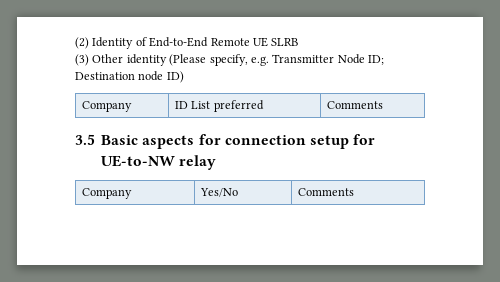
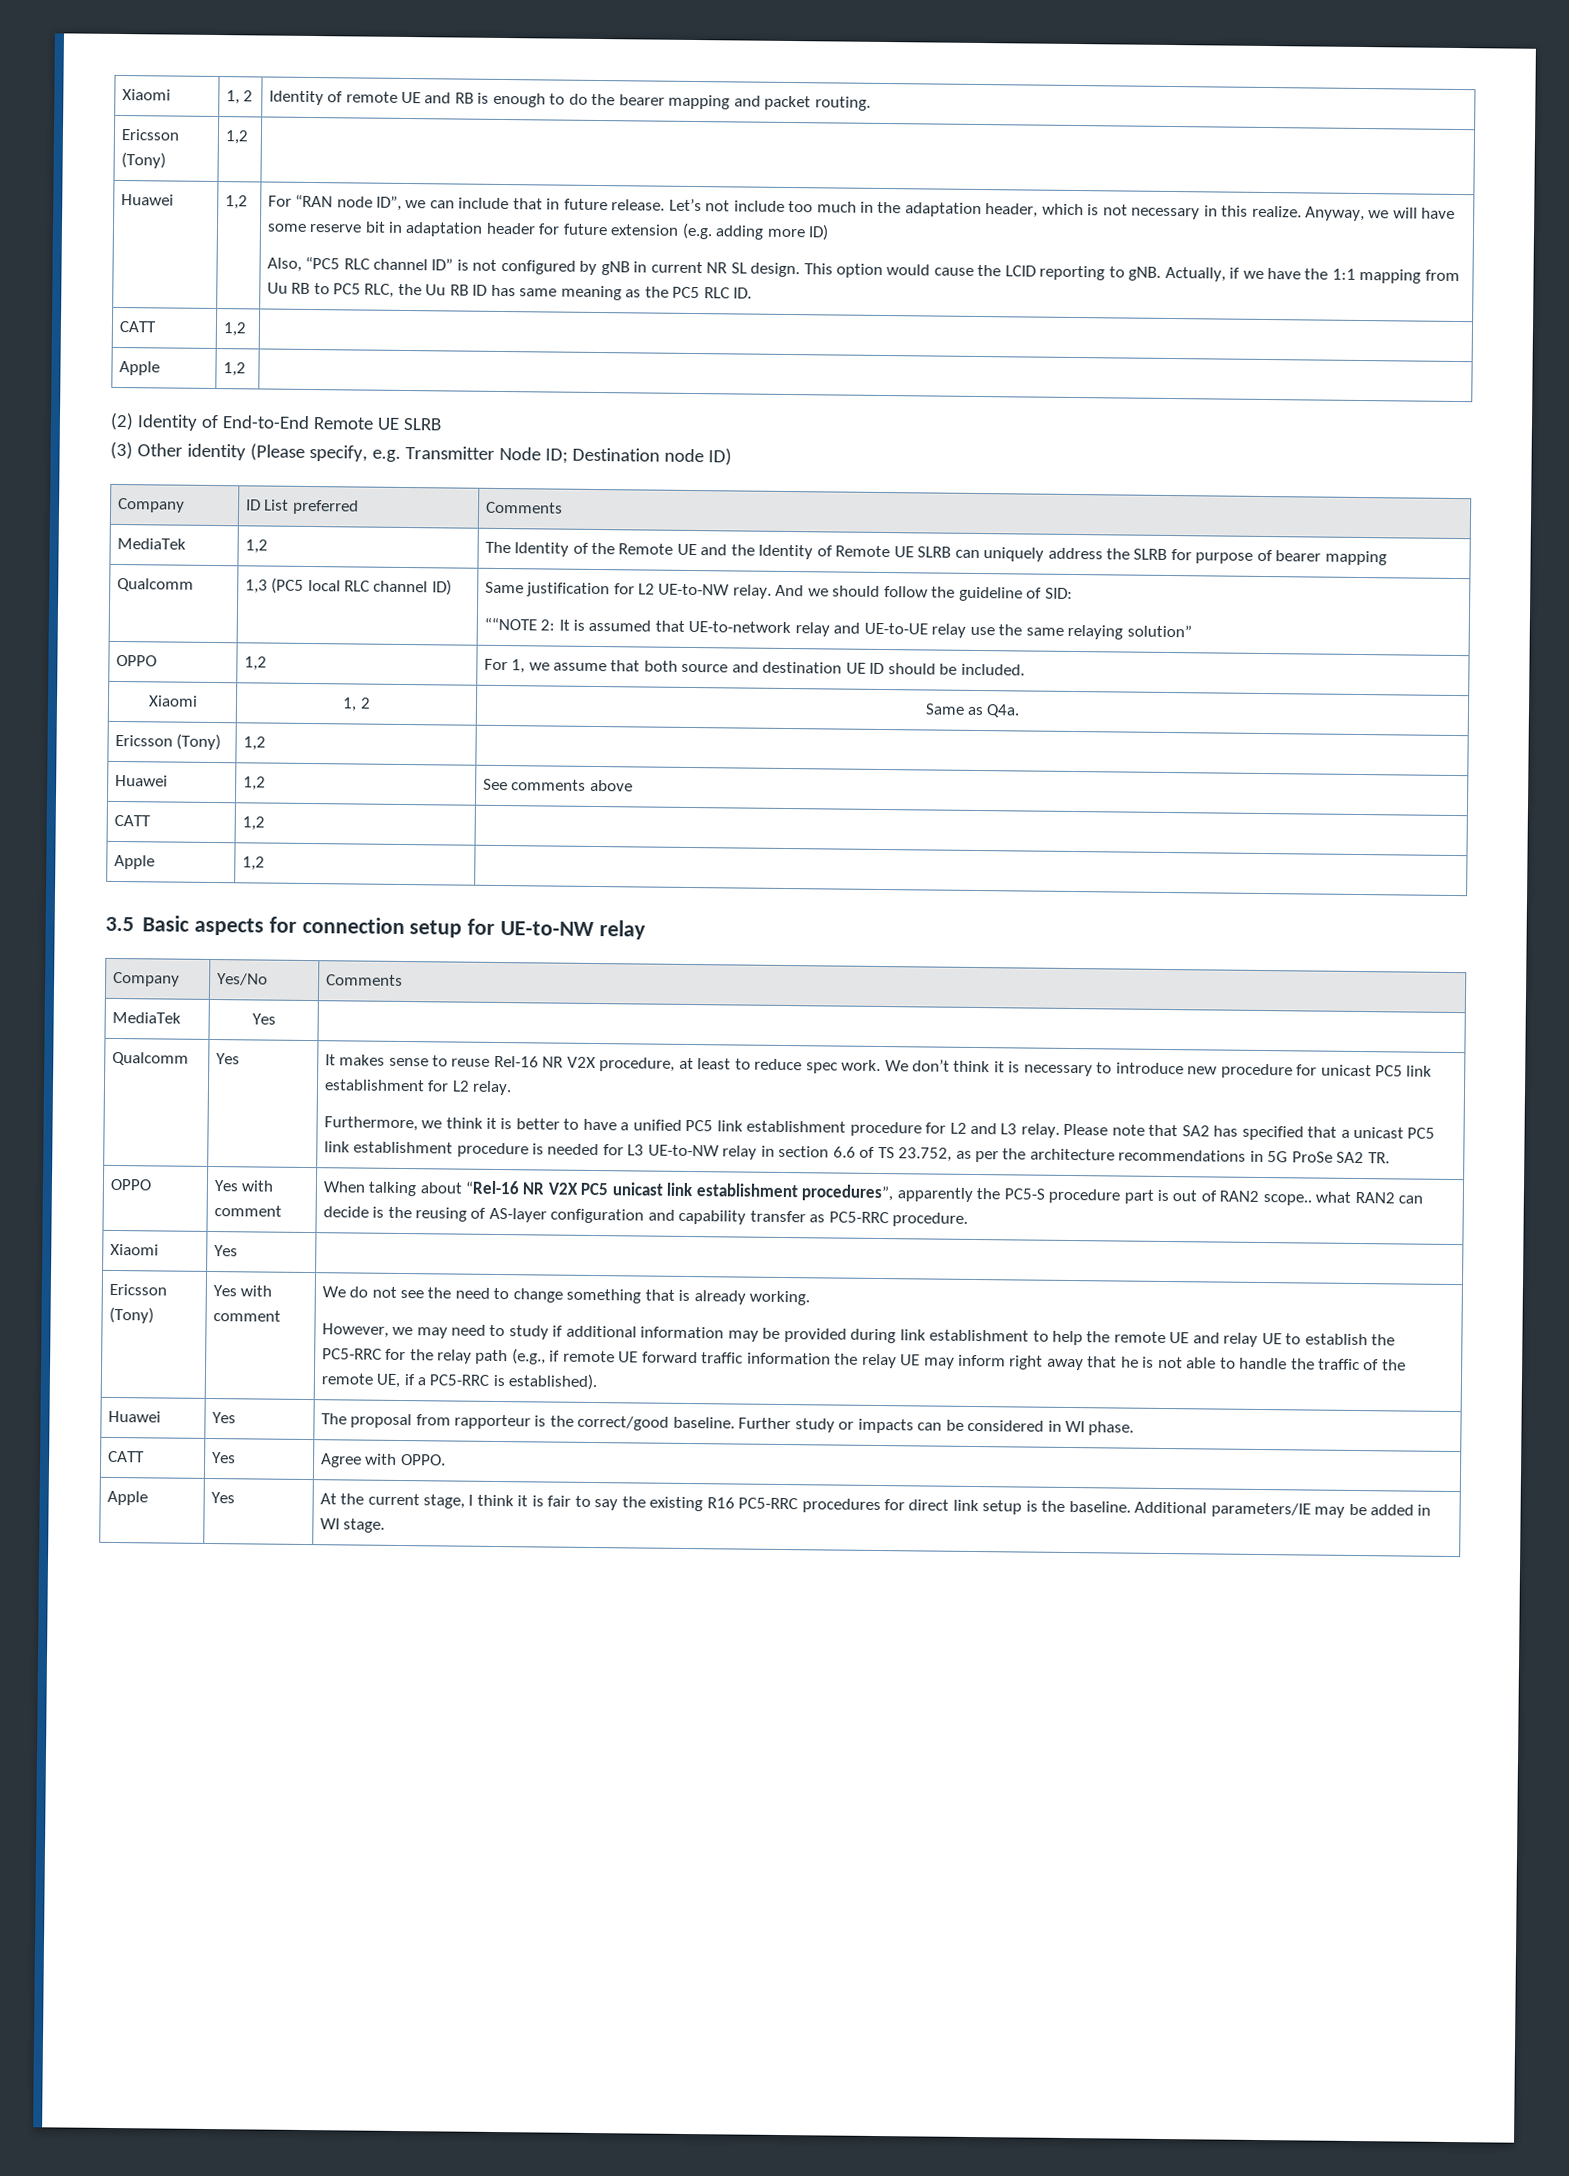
(75, 43) none -> [121,89,171,101] [225,90,254,105] [268,90,871,111] [120,128,180,141] [120,151,166,169] [224,130,248,145] [120,193,174,206] [224,195,248,210] [267,194,1456,222] [266,221,830,241] [266,256,1460,284] [266,282,752,301] [118,320,156,333] [222,322,246,337] [118,360,160,376] [222,362,246,377] Xiaomi | 1, 2 | Identity of remote UE and RB is enough to do the bearer mapping and packet routing. // Ericsson (Tony) | 1,2 | // Huawei | 1,2 | For “RAN node ID”, we can include that in future release. Let’s not include too much in the adaptation header, which is not necessary in this realize. Anyway, we will have some reserve bit in adaptation header for future extension (e.g. adding more ID) // Also, “PC5 RLC channel ID” is not configured by gNB in current NR SL design. This option would cause the LCID reporting to gNB. Actually, if we have the 1:1 mapping from Uu RB to PC5 RLC, the Uu RB ID has same meaning as the PC5 RLC ID. // CATT | 1,2 | // Apple | 1,2 | //
(384, 105) none -> [116,537,186,550] [244,539,268,554] [484,541,1387,566] [116,577,194,592] [244,577,452,596] [484,581,1073,602] [483,617,1192,640] [115,654,157,667] [243,656,267,671] [483,658,1025,676] [147,695,198,707] [342,697,371,712] [924,703,1021,718] [114,733,222,751] [242,736,266,751] [114,774,168,787] [242,776,266,791] [482,778,633,792] [113,814,151,827] [241,816,265,831] [113,854,155,870] [241,856,265,871] // MediaTek | 1,2 | The Identity of the Remote UE and the Identity of Remote UE SLRB can uniquely address the SLRB for purpose of bearer mapping // Qualcomm | 1,3 (PC5 local RLC channel ID) | Same justification for L2 UE-to-NW relay. And we should follow the guideline of SID: // ““NOTE 2: It is assumed that UE-to-network relay and UE-to-UE relay use the same relaying solution” // OPPO | 1,2 | For 1, we assume that both source and destination UE ID should be included. // Xiaomi | 1, 2 | Same as Q4a. // Ericsson (Tony) | 1,2 | // Huawei | 1,2 | See comments above // CATT | 1,2 | // Apple | 1,2 |
(355, 192) none -> [111,1011,181,1024] [251,1013,276,1025] [111,1051,189,1066] [215,1053,240,1065] [324,1054,1433,1079] [323,1079,513,1096] [323,1116,1436,1141] [323,1141,1390,1164] [109,1178,152,1191] [213,1180,275,1192] [213,1205,282,1217] [322,1180,1424,1206] [322,1206,969,1227] [109,1243,159,1256] [213,1245,238,1257] [108,1283,167,1296] [108,1306,154,1324] [212,1285,273,1297] [212,1310,281,1322] [321,1286,811,1306] [321,1323,1396,1347] [321,1348,1406,1371] [320,1373,598,1391] [107,1410,161,1423] [211,1412,236,1424] [320,1413,1135,1436] [107,1450,145,1463] [211,1452,236,1464] [320,1453,446,1468] [106,1490,148,1506] [210,1492,235,1504] [319,1493,1432,1518] [319,1518,386,1533] // MediaTek | Yes | // Qualcomm | Yes | It makes sense to reuse Rel-16 NR V2X procedure, at least to reduce spec work. We don’t think it is necessary to introduce new procedure for unicast PC5 link establishment for L2 relay. // Furthermore, we think it is better to have a unified PC5 link establishment procedure for L2 and L3 relay. Please note that SA2 has specified that a unicast PC5 link establishment procedure is needed for L3 UE-to-NW relay in section 6.6 of TS 23.752, as per the architecture recommendations in 5G ProSe SA2 TR. // OPPO | Yes with comment | When talking about “Rel-16 NR V2X PC5 unicast link establishment procedures”, apparently the PC5-S procedure part is out of RAN2 scope.. what RAN2 can decide is the reusing of AS-layer configuration and capability transfer as PC5-RRC procedure. // Xiaomi | Yes | // Ericsson (Tony) | Yes with comment | We do not see the need to change something that is already working. // However, we may need to study if additional information may be provided during link establishment to help the remote UE and relay UE to establish the PC5-RRC for the relay path (e.g., if remote UE forward traffic information the relay UE may inform right away that he is not able to handle the traffic of the remote UE, if a PC5-RRC is established). // Huawei | Yes | The proposal from rapporteur is the correct/good baseline. Further study or impacts can be considered in WI phase. // CATT | Yes | Agree with OPPO. // Apple | Yes | At the current stage, I think it is fair to say the existing R16 PC5-RRC procedures for direct link setup is the baseline. Additional parameters/IE may be added in WI stage.

